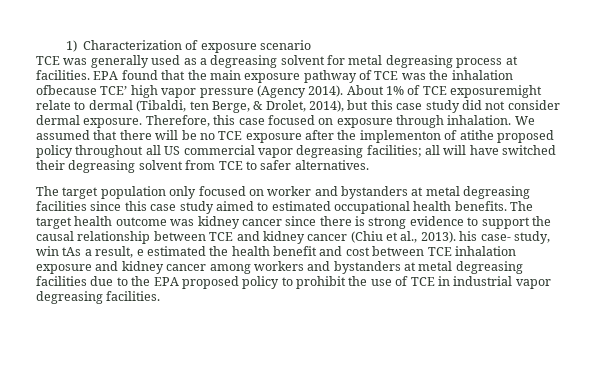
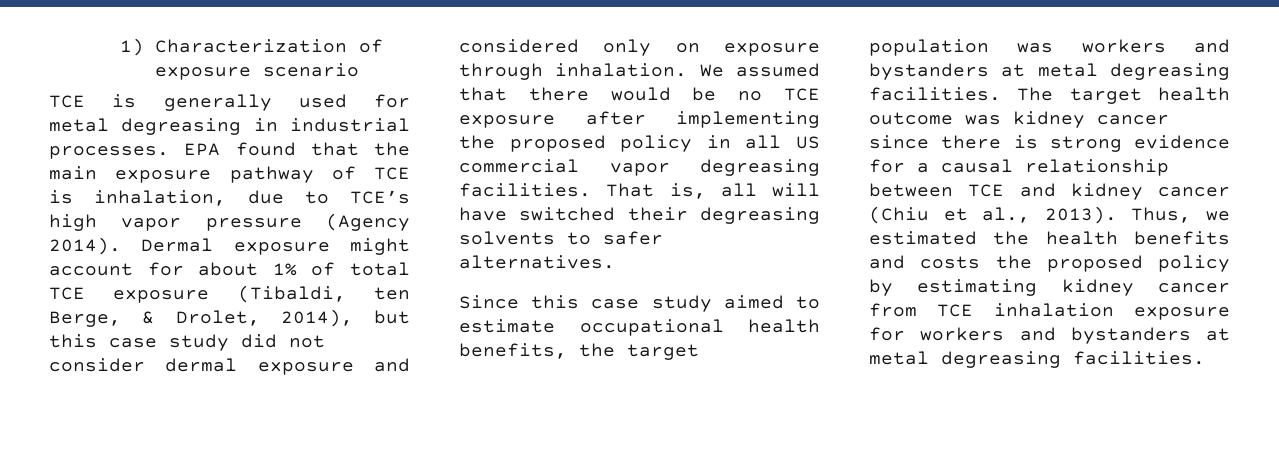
[63,58,88,65] was -> [112,94,137,108] is
[183,55,518,68] [36,70,90,80] as a degreasing solvent for metal degreasing process at facilities. -> [374,94,410,108] [49,118,410,135] [49,146,169,159] for metal degreasing in industrial processes.
[401,70,513,80] [36,85,128,95] was the inhalation ofbecause TCE’ -> [49,190,410,206] is inhalation, due to TCE’s
[346,85,543,98] [36,100,133,110] About 1% of TCE exposuremight relate to dermal -> [141,238,410,255] [49,262,410,276] [49,287,210,303] Dermal exposure might account for about 1% of total TCE exposure
[83,115,315,128] exposure. Therefore, this case focused -> [257,358,410,375] [459,39,652,56] exposure and considered only
[155,130,179,140] will -> [610,87,671,101] would
[337,130,554,143] [36,145,144,158] the implementon of atithe proposed policy throughout -> [676,111,820,128] [459,135,731,152] implementing the proposed policy in
[366,145,422,157] facilities; -> [459,183,706,199] facilities. That is,
[138,160,243,170] solvent from TCE -> [459,231,555,245] solvents
[36,186,531,199] [36,201,507,214] The target population only focused on worker and bystanders at metal degreasing facilities since this case study aimed to estimated occupational health benefits. -> [459,295,820,312] [459,319,820,336] [459,343,699,360] [869,39,1230,56] [869,63,1230,80] [869,87,1001,101] Since this case study aimed to estimate occupational health benefits, the target population was workers and bystanders at metal degreasing facilities.
[467,216,551,229] to support the -> [869,159,929,173] for a
[459,231,550,244] [36,246,516,258] [36,261,523,274] [36,276,551,289] [36,291,103,304] his case- study, win tAs a result, e estimated the health benefit and cost between TCE inhalation exposure and kidney cancer among workers and bystanders at metal degreasing facilities due to the EPA proposed policy to prohibit the use of TCE in industrial vapor degreasing -> [1131,207,1230,223] [869,231,1230,245] [869,255,1230,272] [869,279,1230,296] [869,303,1230,320] [869,327,1230,344] [869,351,1061,368] Thus, we estimated the health benefits and costs the proposed policy by estimating kidney cancer from TCE inhalation exposure for workers and bystanders at metal degreasing

